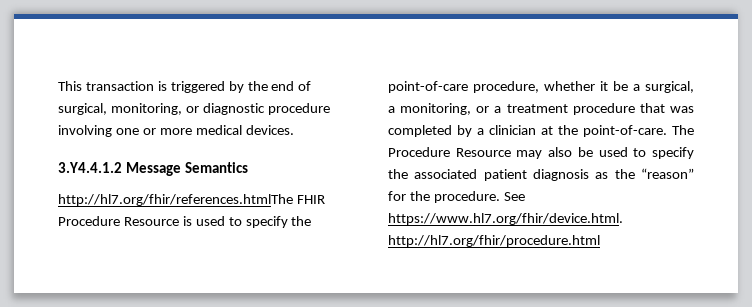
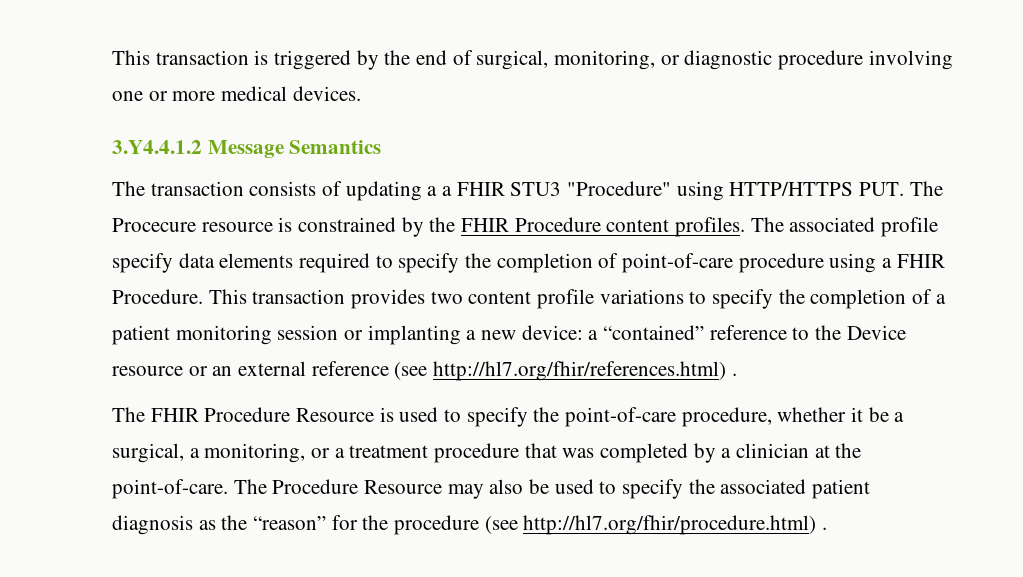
[58,194,293,206] http://hl7.org/fhir/references.htmlThe -> [112,181,943,201] [112,217,939,237] [112,253,945,273] [112,289,946,309] [112,325,906,345] [112,361,737,381] [112,407,145,422] The transaction consists of updating a a FHIR STU3 "Procedure" using HTTP/HTTPS PUT. The Procecure resource is constrained by the FHIR Procedure content profiles. The associated profile specify data elements required to specify the completion of point-of-care procedure using a FHIR Procedure. This transaction provides two content profile variations to specify the completion of a patient monitoring session or implanting a new device: a “contained” reference to the Device resource or an external reference (see http://hl7.org/fhir/references.html) . // The
[433,191,525,203] [388,213,623,225] [388,235,600,247] procedure. See https://www.hl7.org/fhir/device.html. http://hl7.org/fhir/procedure.html -> [394,515,828,535] procedure (see http://hl7.org/fhir/procedure.html) .

